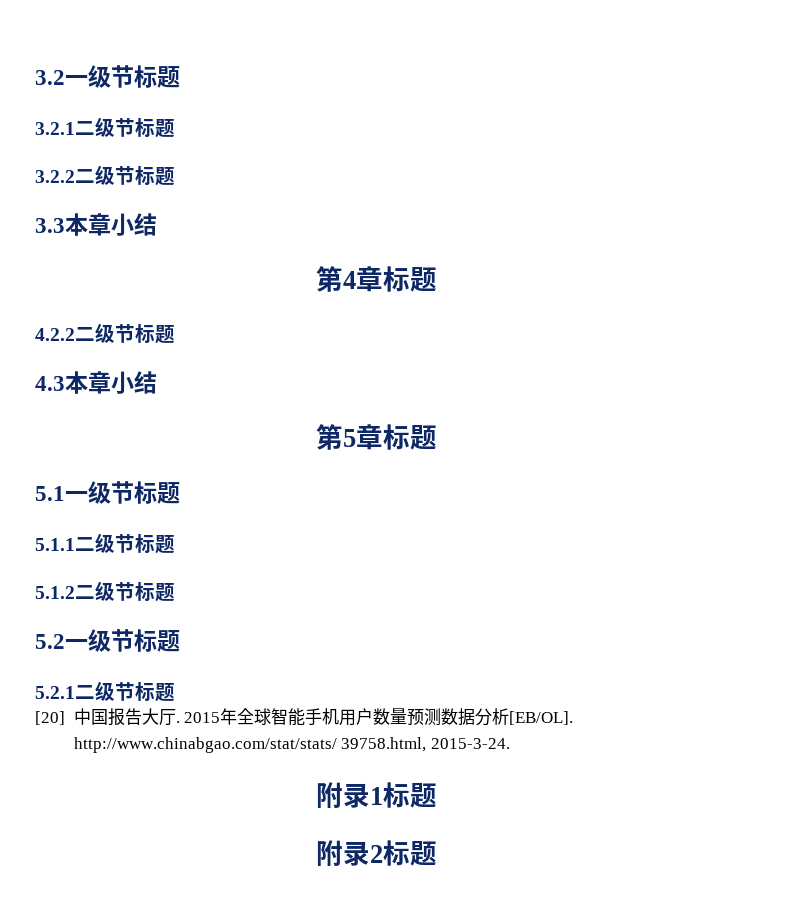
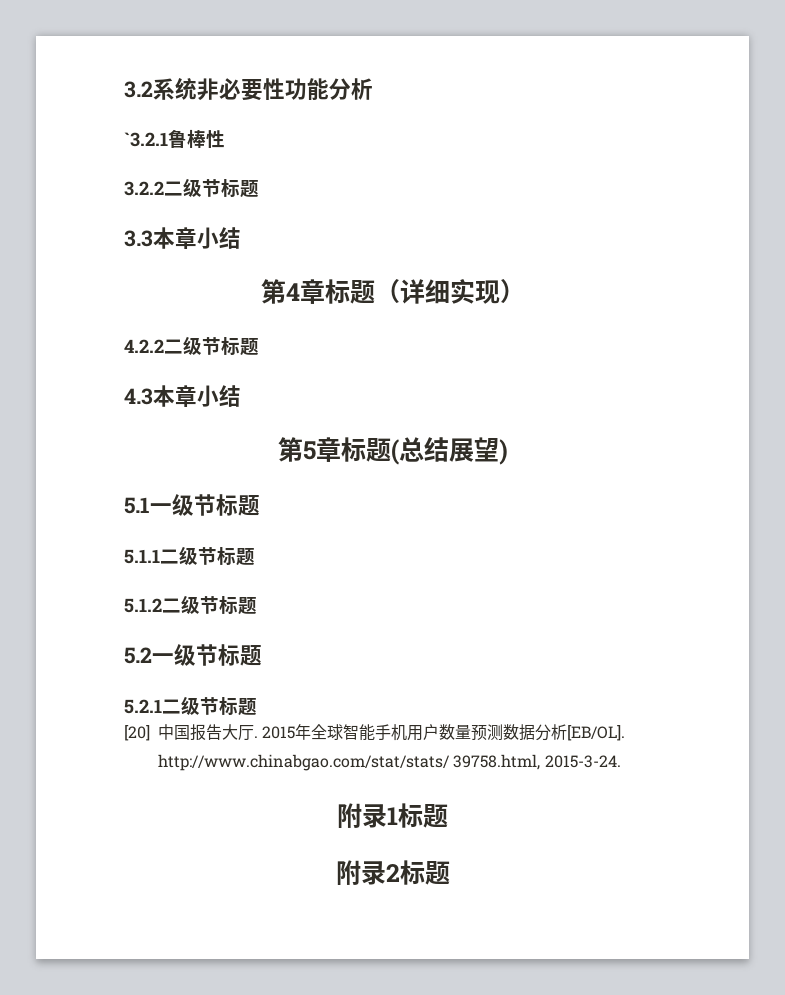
[65,65,180,88] [35,117,175,138] 一级节标题 // 3.2.1二级节标题 -> [153,77,373,101] [124,129,225,148] 系统非必要性功能分析 // `3.2.1鲁棒性
(437, 279) none -> [374,279,525,304] （详细实现）
(437, 437) none -> [390,437,508,465] (总结展望)

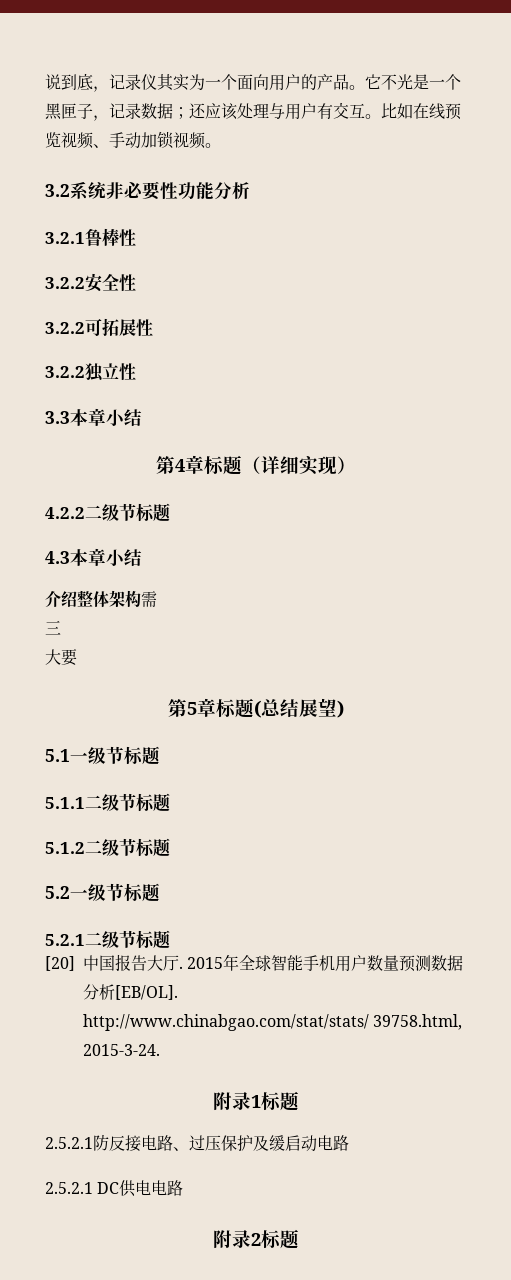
(124, 89) none -> [45,73,461,92] [45,102,461,121] [45,131,221,149] 说到底，记录仪其实为一个面向用户的产品。它不光是一个黑匣子，记录数据；还应该处理与用户有交互。比如在线预览视频、手动加锁视频。 //
[124,132,168,147] `3.2.1 -> [45,232,85,244] 3.2.1
[164,178,259,198] 二级节标题 -> [85,273,136,292] [45,318,153,337] [45,363,136,382] 安全性 // 3.2.2可拓展性 // 3.2.2独立性
(241, 396) none -> [45,590,157,608] [45,620,61,635] [45,649,77,666] // 介绍整体架构需 // 三 // 大要
(448, 816) none -> [45,1134,349,1152] [45,1180,184,1197] // 2.5.2.1防反接电路、过压保护及缓启动电路 // 2.5.2.1 DC供电电路

